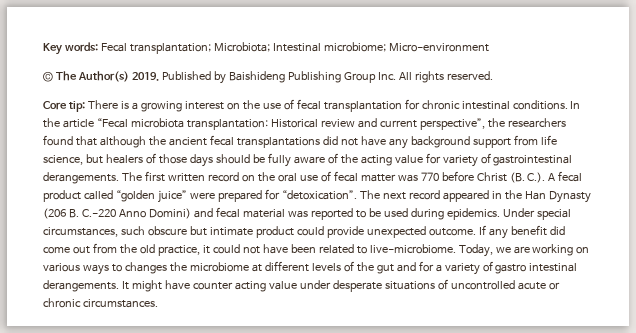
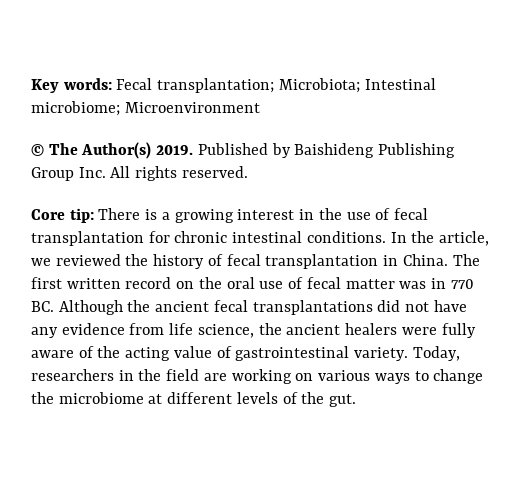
[388,43,489,52] Micro-environment -> [124,102,260,113] Microenvironment
[226,103,240,110] on -> [299,209,315,220] in
[62,118,566,130] [43,135,557,149] [43,153,573,167] [43,172,119,184] article “Fecal microbiota transplantation: Historical review and current perspective”, the researchers found that although the ancient fecal transplantations did not have any background support from life science, but healers of those days should be fully aware of the acting value for variety of gastrointestinal derangements. -> [439,231,490,246] [31,254,448,269] article, we reviewed the history of fecal transplantation in China.
[420,171,583,183] [43,189,591,203] [43,207,571,220] [43,225,565,239] [43,243,511,257] 770 before Christ (B. C.). A fecal product called “golden juice” were prepared for “detoxication”. The next record appeared in the Han Dynasty (206 B. C.-220 Anno Domini) and fecal material was reported to be used during epidemics. Under special circumstances, such obscure but intimate product could provide unexpected outcome. If any benefit did come out from the old practice, it could not have been related to live-microbiome. Today, we -> [430,278,474,289] [31,300,467,315] [31,323,476,338] [31,346,460,361] [31,369,200,381] in 770 BC. Although the ancient fecal transplantations did not have any evidence from life science, the ancient healers were fully aware of the acting value of gastrointestinal variety. Today, researchers in the field
[124,262,167,274] changes -> [433,369,484,384] change
[376,261,578,275] [43,279,560,292] [43,298,158,308] gut and for a variety of gastro intestinal derangements. It might have counter acting value under desperate situations of uncontrolled acute or chronic circumstances. -> [329,394,357,407] gut.

